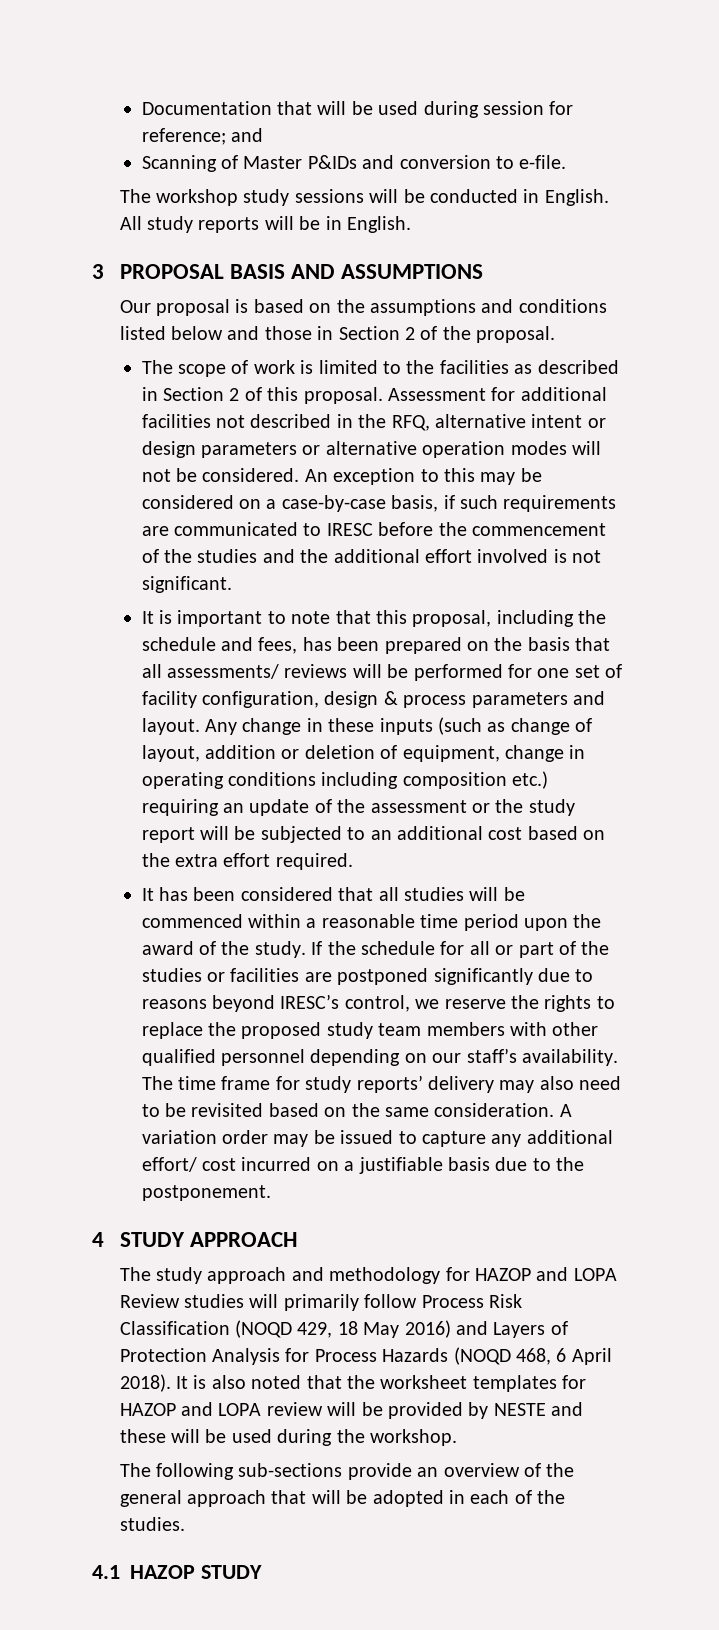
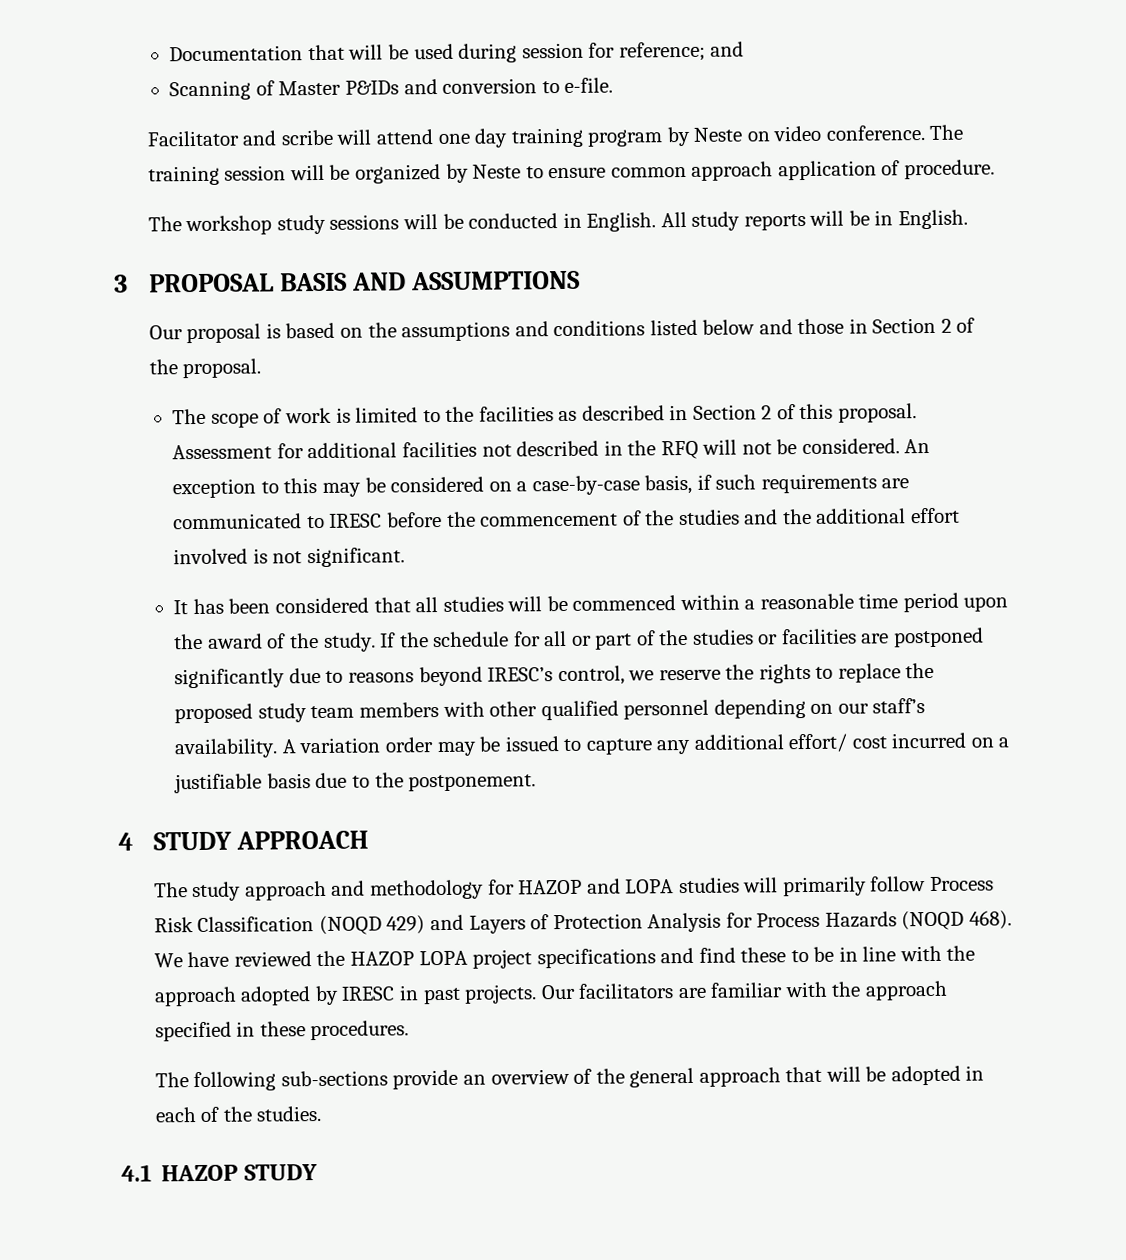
(567, 162) none -> [146,124,964,148] [147,159,995,186] // Facilitator and scribe will attend one day training program by Neste on video conference. The training session will be organized by Neste to ensure common approach application of procedure.
[391,414,606,431] [141,441,567,458] RFQ, alternative intent or design parameters or alternative operation modes -> [660,440,699,460] RFQ
[141,610,607,627] [141,637,611,654] [141,664,623,681] [141,691,606,708] [141,717,593,735] [141,745,586,762] [141,771,549,789] [141,799,575,816] [141,826,606,843] [141,853,353,870] // It is important to note that this proposal, including the schedule and fees, has been prepared on the basis that all assessments/ reviews will be performed for one set of facility configuration, design & process parameters and layout. Any change in these inputs (such as change of layout, addition or deletion of equipment, change in operating conditions including composition etc.) requiring an update of the assessment or the study report will be subjected to an additional cost based on the extra effort required. -> (405, 557) none
[141,1075,622,1093] [141,1103,555,1117] The time frame for study reports’ delivery may also need to be revisited based on the same consideration. -> (279, 748) none
[119,1294,180,1308] Review -> (675, 886) none
[297,1320,451,1338] 429, 18 May 2016) -> [386,915,426,935] 429)
[516,1348,612,1365] [119,1374,587,1392] [119,1402,584,1419] [119,1429,458,1446] 468, 6 April 2018). It is also noted that the worksheet templates for HAZOP and LOPA review will be provided by NESTE and these will be used during the workshop. -> [968,910,1012,930] [153,945,976,969] [153,980,948,1007] [154,1020,410,1042] 468). We have reviewed the HAZOP LOPA project specifications and find these to be in line with the approach adopted by IRESC in past projects. Our facilitators are familiar with the approach specified in these procedures.

